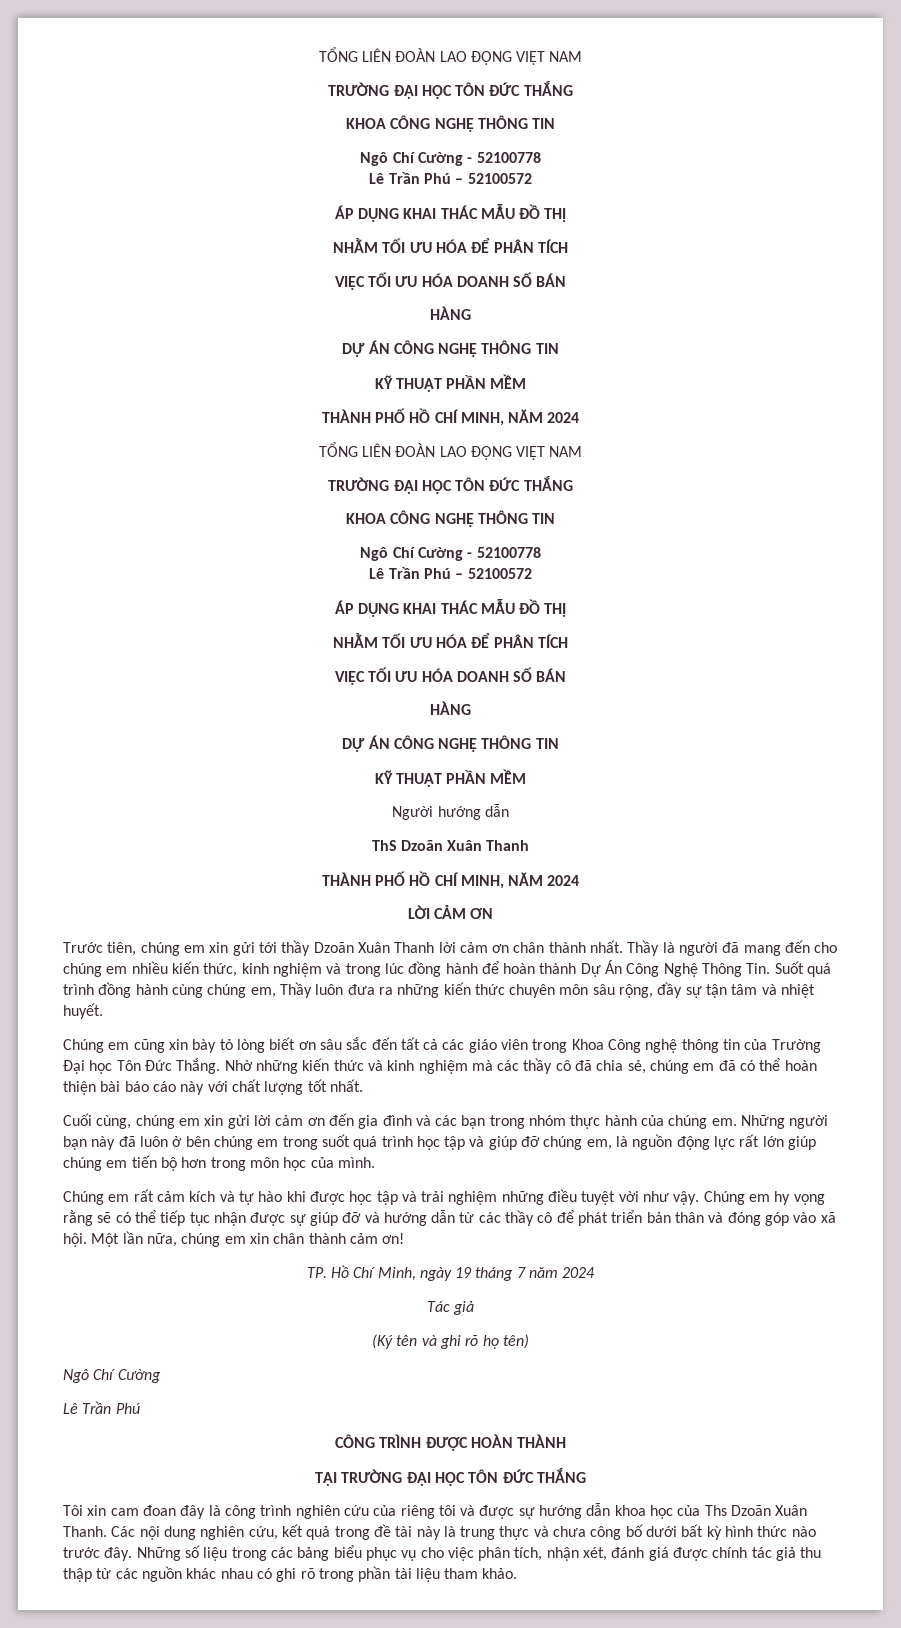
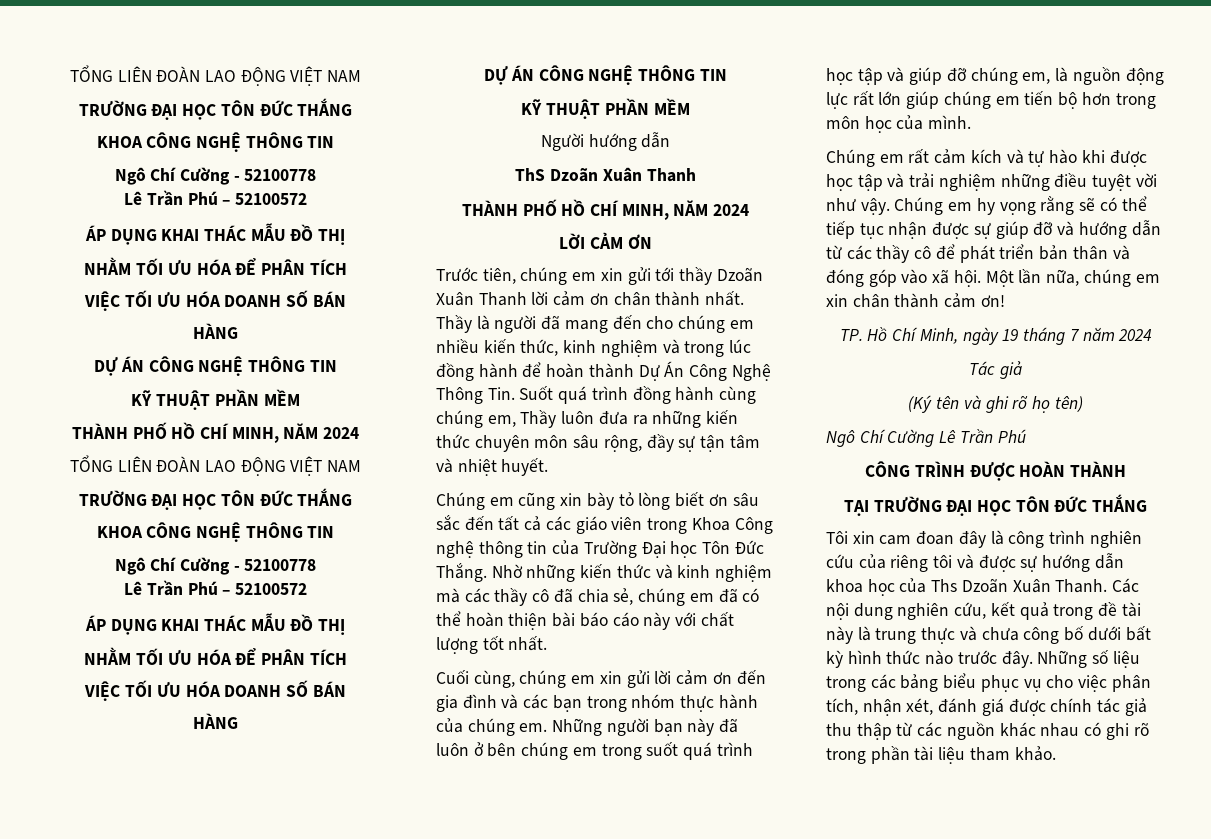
(161, 1376) // -> (935, 438) none

